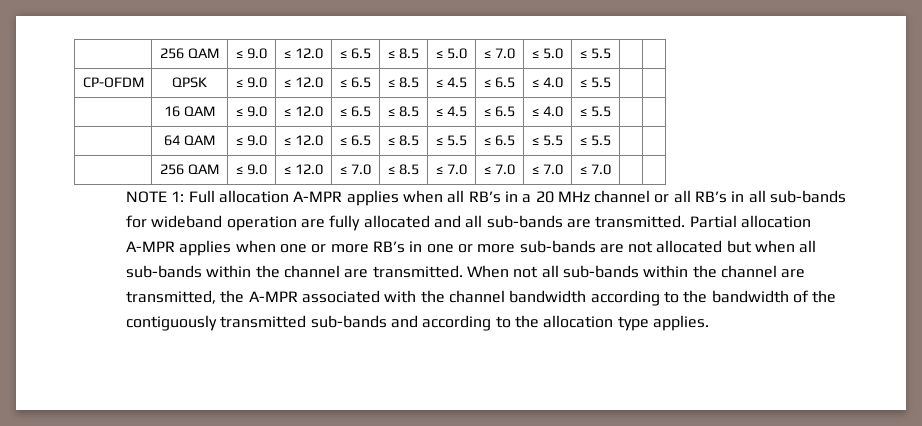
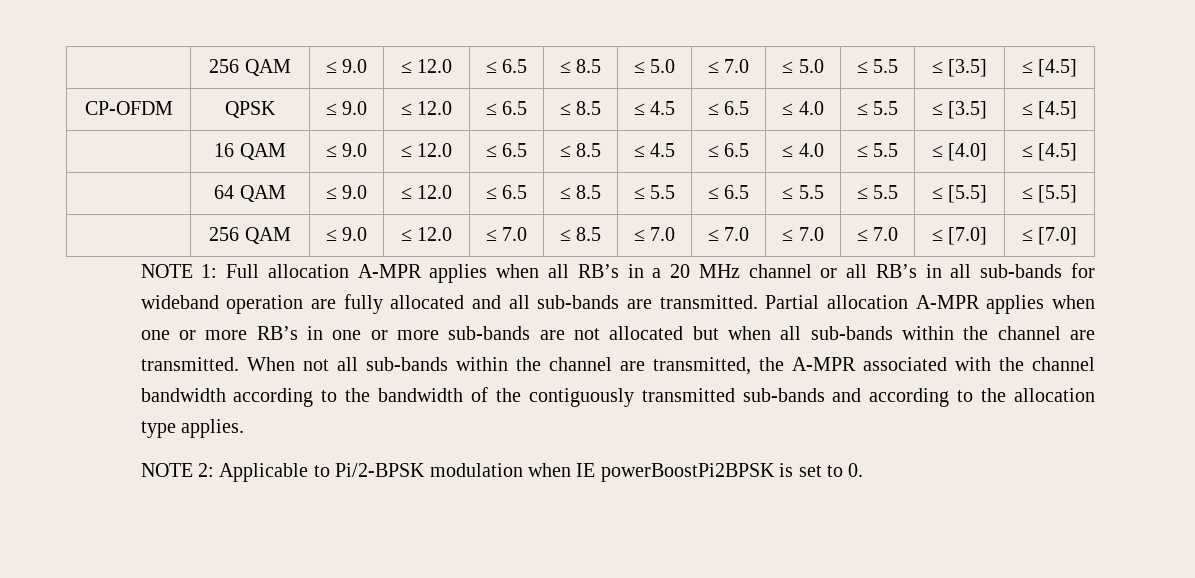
(611, 53) | -> [931,59,988,77] [1021,59,1078,77] ≤ [3.5] | ≤ [4.5]
(611, 82) | -> [931,101,988,119] [1021,101,1078,119] ≤ [3.5] | ≤ [4.5]
(611, 111) | -> [931,143,988,161] [1021,143,1078,161] ≤ [4.0] | ≤ [4.5]
(611, 140) | -> [931,185,988,203] [1021,185,1078,203] ≤ [5.5] | ≤ [5.5]
(611, 169) | -> [931,227,988,245] [1021,227,1078,245] ≤ [7.0] | ≤ [7.0]
(709, 323) none -> [140,463,864,482] // NOTE 2: Applicable to Pi/2-BPSK modulation when IE powerBoostPi2BPSK is set to 0.

